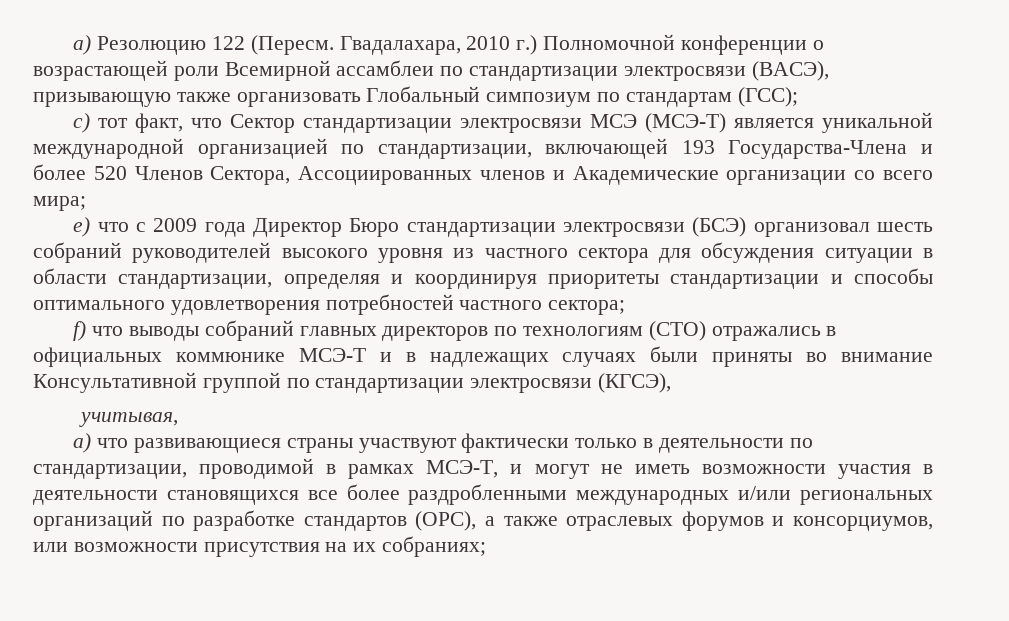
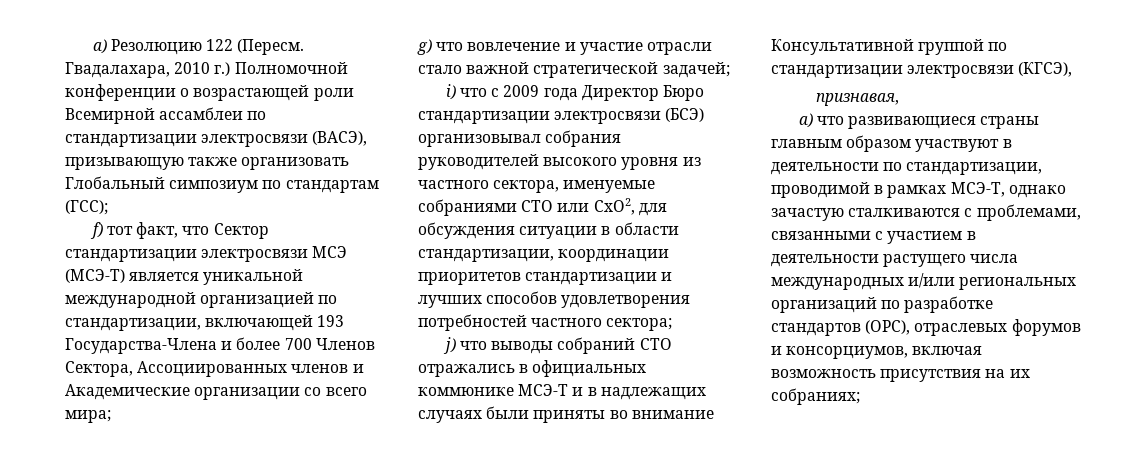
[73,113,91,133] c) -> [89,222,103,239] f)
[93,166,127,180] 520 -> [284,338,312,350] 700
[73,217,91,237] e) -> [417,39,712,55] [418,62,730,78] [445,84,456,100] g) что вовлечение и участие отрасли стало важной стратегической задачей; // i)
[753,222,933,237] [33,242,122,263] организовал шесть собраний -> [418,130,622,147] организовывал собрания
[577,248,649,263] сектора -> [493,180,656,193] [418,198,635,216] сектора, именуемые собраниями СТО или СхО2,
[283,268,933,289] [33,300,165,310] определяя и координируя приоритеты стандартизации и способы оптимального -> [558,249,670,262] [418,272,673,285] [418,291,558,308] координации приоритетов стандартизации и лучших способов
[73,321,87,341] f) -> [442,337,456,354] j)
[299,321,706,341] главных директоров по технологиям (СТО) -> [639,338,672,350] СТО
[78,412,178,427] учитывая, -> [815,93,899,106] признавая,
[358,433,638,453] участвуют фактически только -> [771,135,1000,152] главным образом участвуют
[510,464,934,479] [33,484,568,505] и могут не иметь возможности участия в деятельности становящихся все более раздробленными -> [1008,185,1066,198] [771,204,1081,221] [771,231,976,244] [771,254,1019,267] однако зачастую сталкиваются с проблемами, связанными с участием в деятельности растущего числа
[485,516,558,526] а также -> (911, 327) none
[33,542,198,552] или возможности -> [912,346,983,355] [771,369,876,378] включая возможность

